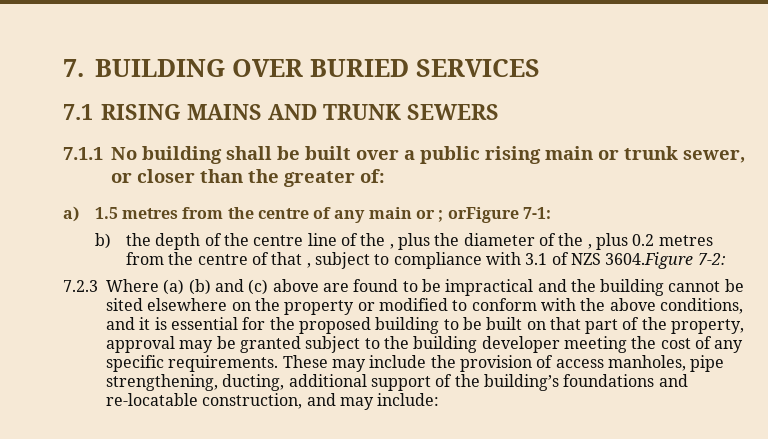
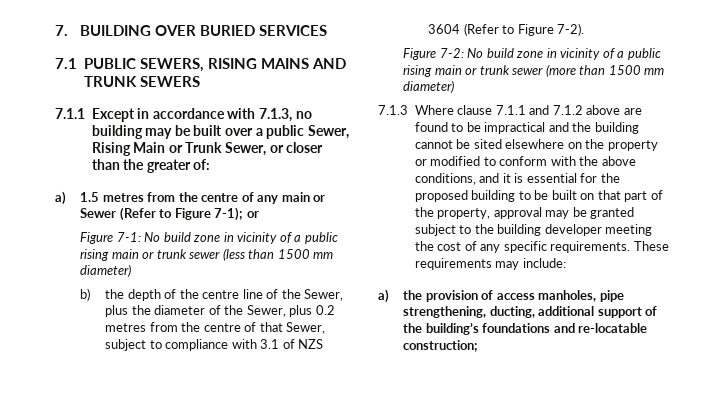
(93, 112) none -> [83,58,204,72] PUBLIC SEWERS,
[111,146,272,164] No building shall -> [91,108,312,122] [91,125,173,139] Except in accordance with 7.1.3, no building may
[485,146,745,164] rising main or trunk sewer, -> [308,125,350,139] [91,142,267,156] Sewer, Rising Main or Trunk Sewer,
[438,207,552,223] ; orFigure 7-1: -> [80,207,259,221] [80,232,338,244] [80,248,334,261] [80,264,132,277] Sewer (Refer to Figure 7-1); or // Figure 7-1: No build zone in vicinity of a public rising main or trunk sewer (less than 1500 mm diameter)
[389,244,394,249] , -> [304,289,344,301] Sewer,
[587,244,592,249] , -> [246,305,286,317] Sewer,
[306,263,311,268] , -> [286,322,326,334] Sewer,
[605,252,726,269] [63,279,269,295] 3604.Figure 7-2: // 7.2.3 Where (a) (b) and (c) -> [428,23,585,36] [403,48,661,60] [403,64,665,77] [403,80,455,93] [378,105,583,115] 3604 (Refer to Figure 7-2). // Figure 7-2: No build zone in vicinity of a public rising main or trunk sewer (more than 1500 mm diameter) // 7.1.3 Where clause 7.1.1 and 7.1.2
[331,355,427,372] may include -> [414,258,566,270] [378,289,389,303] requirements may include: // a)
[202,393,440,410] construction, and may include: -> [403,340,479,352] construction;

